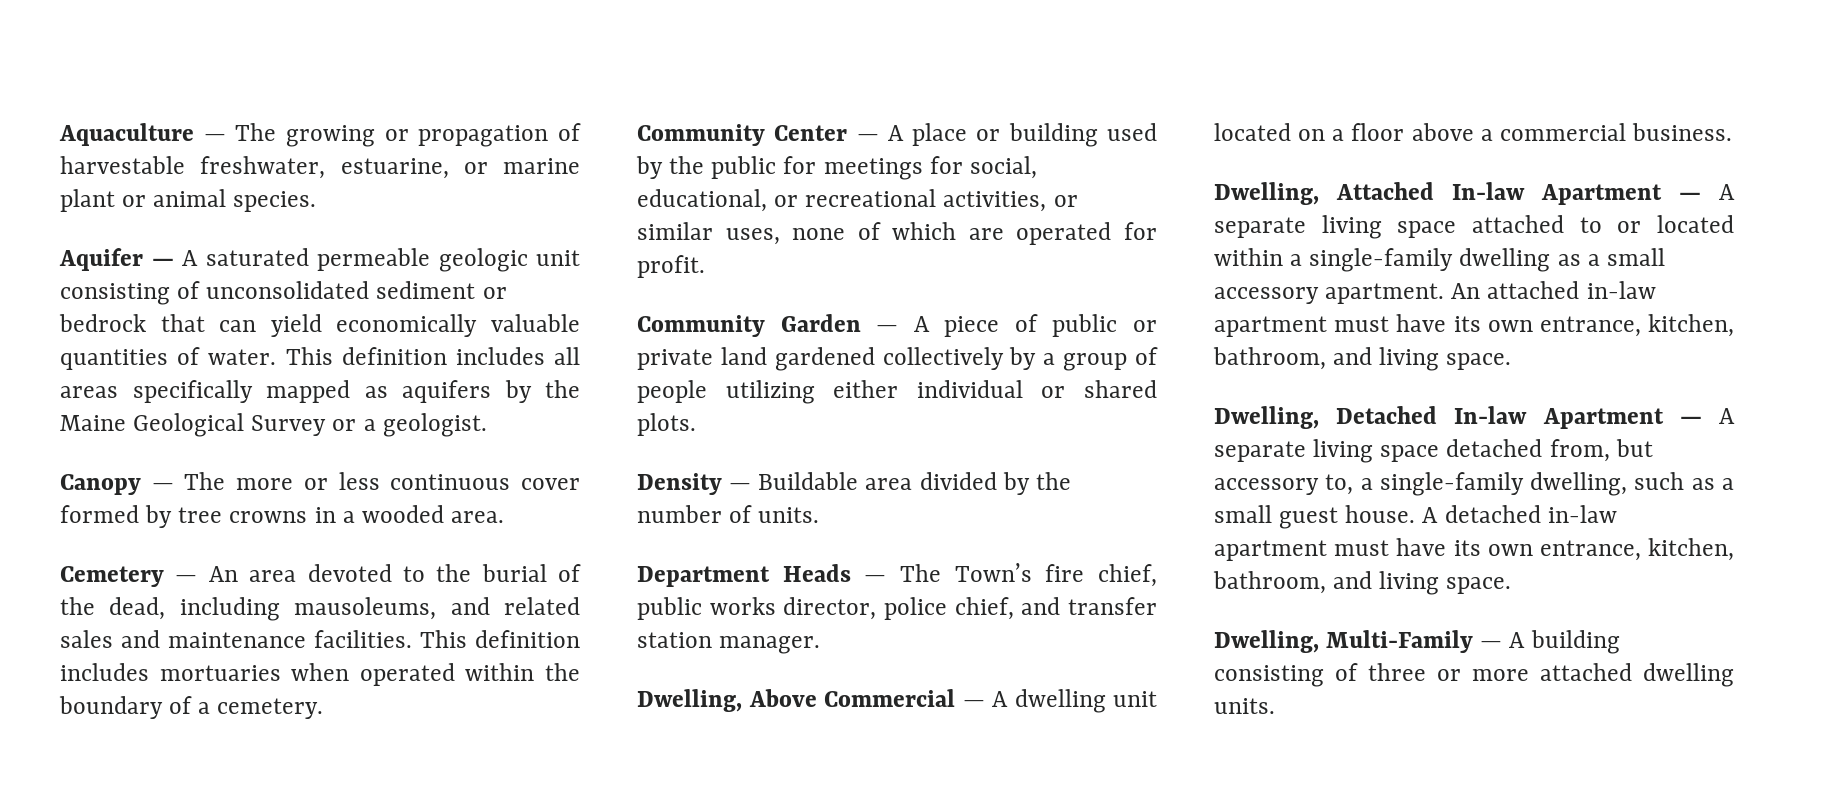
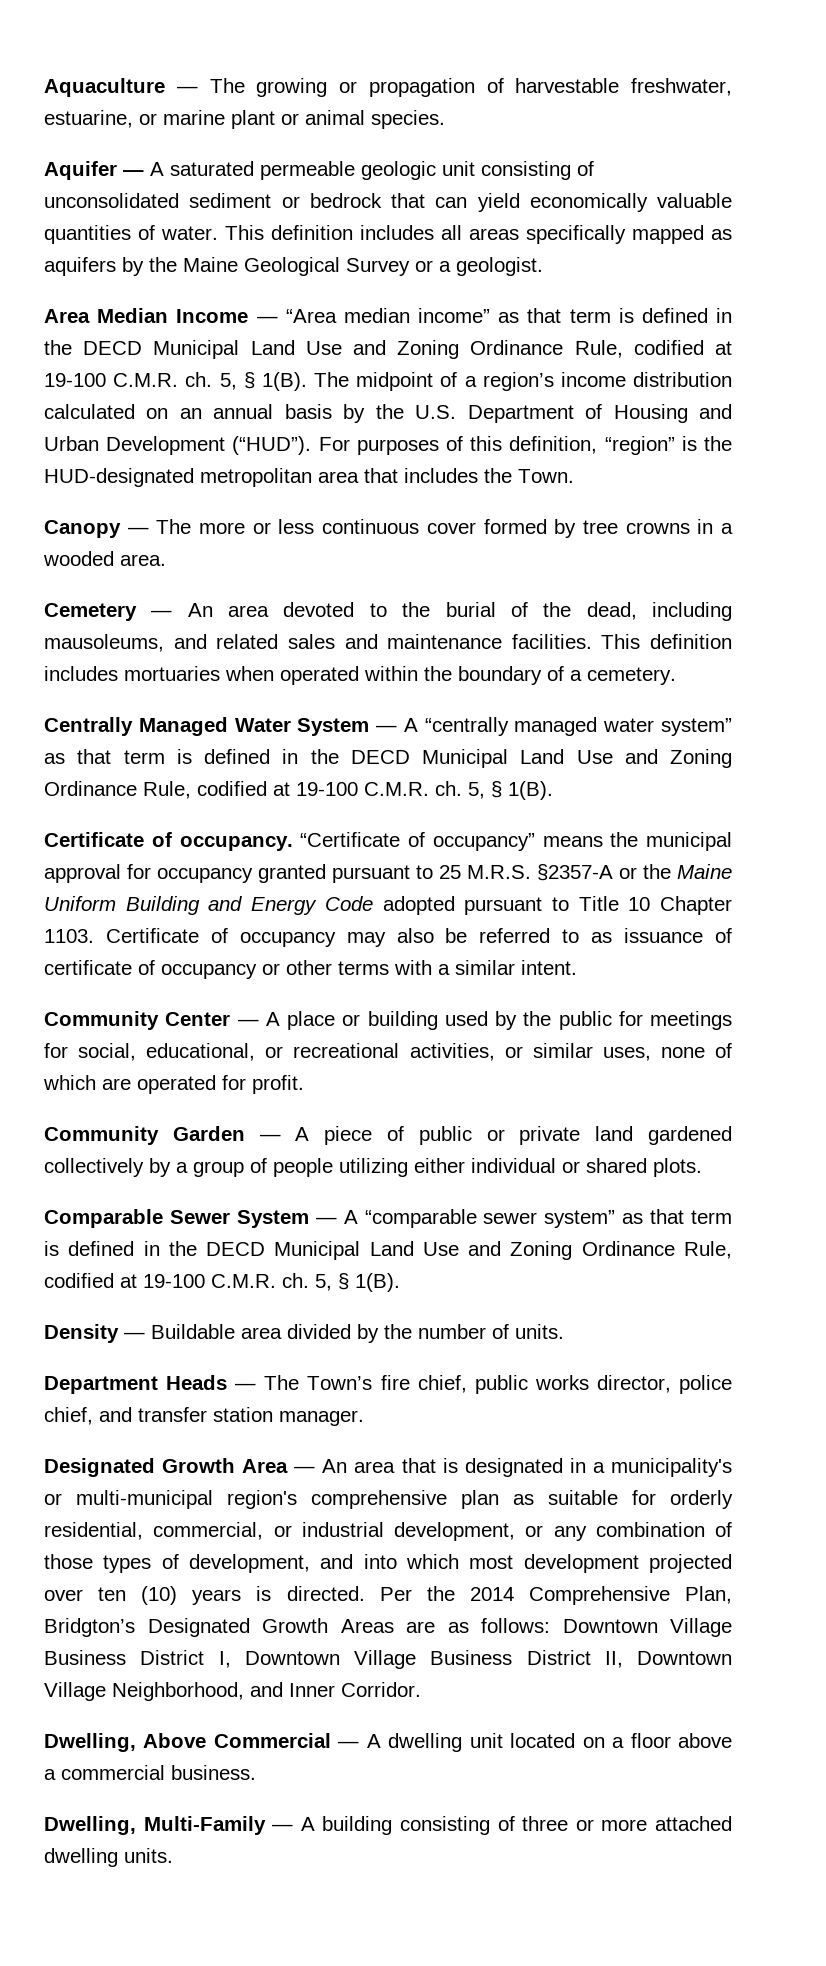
(487, 425) none -> [44,308,732,323] [44,340,733,359] [44,372,732,391] [44,404,732,423] [44,436,732,455] [44,468,574,487] // Area Median Income — “Area median income” as that term is defined in the DECD Municipal Land Use and Zoning Ordinance Rule, codified at 19-100 C.M.R. ch. 5, § 1(B). The midpoint of a region’s income distribution calculated on an annual basis by the U.S. Department of Housing and Urban Development (“HUD”). For purposes of this definition, “region” is the HUD-designated metropolitan area that includes the Town.
(324, 708) none -> [44,717,732,736] [44,749,732,768] [44,781,553,800] [44,832,732,851] [44,864,732,883] [44,896,732,915] [44,928,732,947] [44,960,577,979] // Centrally Managed Water System — A “centrally managed water system” as that term is defined in the DECD Municipal Land Use and Zoning Ordinance Rule, codified at 19-100 C.M.R. ch. 5, § 1(B). // Certificate of occupancy. “Certificate of occupancy” means the municipal approval for occupancy granted pursuant to 25 M.R.S. §2357-A or the Maine Uniform Building and Energy Code adopted pursuant to Title 10 Chapter 1103. Certificate of occupancy may also be referred to as issuance of certificate of occupancy or other terms with a similar intent.
(696, 424) none -> [44,1209,732,1228] [44,1241,732,1260] [44,1273,400,1292] // Comparable Sewer System — A “comparable sewer system” as that term is defined in the DECD Municipal Land Use and Zoning Ordinance Rule, codified at 19-100 C.M.R. ch. 5, § 1(B).
(821, 645) none -> [44,1458,732,1477] [44,1490,733,1509] [44,1522,732,1541] [44,1554,732,1573] [44,1586,733,1605] [44,1618,732,1637] [44,1650,732,1669] [44,1682,421,1701] // Designated Growth Area — An area that is designated in a municipality's or multi-municipal region's comprehensive plan as suitable for orderly residential, commercial, or industrial development, or any combination of those types of development, and into which most development projected over ten (10) years is directed. Per the 2014 Comprehensive Plan, Bridgton’s Designated Growth Areas are as follows: Downtown Village Business District I, Downtown Village Business District II, Downtown Village Neighborhood, and Inner Corridor.
[1214,182,1735,205] [1214,215,1734,239] [1214,248,1665,272] [1214,281,1656,304] [1214,314,1734,337] [1213,347,1512,371] [1214,406,1735,429] [1214,439,1653,463] [1214,472,1734,496] [1214,505,1617,529] [1214,538,1734,561] [1213,571,1512,595] // Dwelling, Attached In-law Apartment — A separate living space attached to or located within a single-family dwelling as a small accessory apartment. An attached in-law apartment must have its own entrance, kitchen, bathroom, and living space. // Dwelling, Detached In-law Apartment — A separate living space detached from, but accessory to, a single-family dwelling, such as a small guest house. A detached in-law apartment must have its own entrance, kitchen, bathroom, and living space. -> (256, 1772) none

